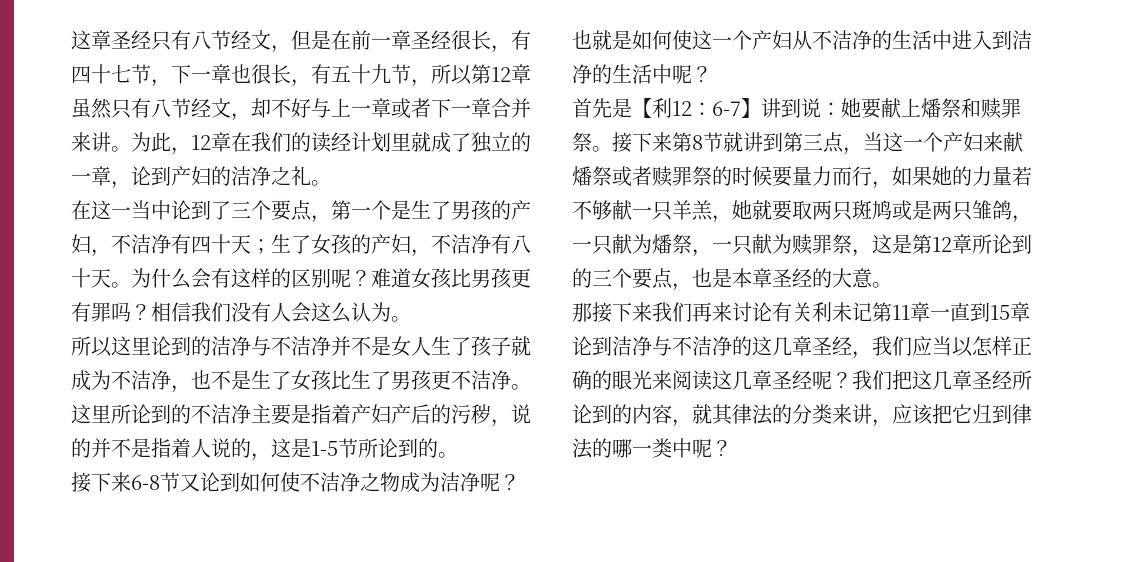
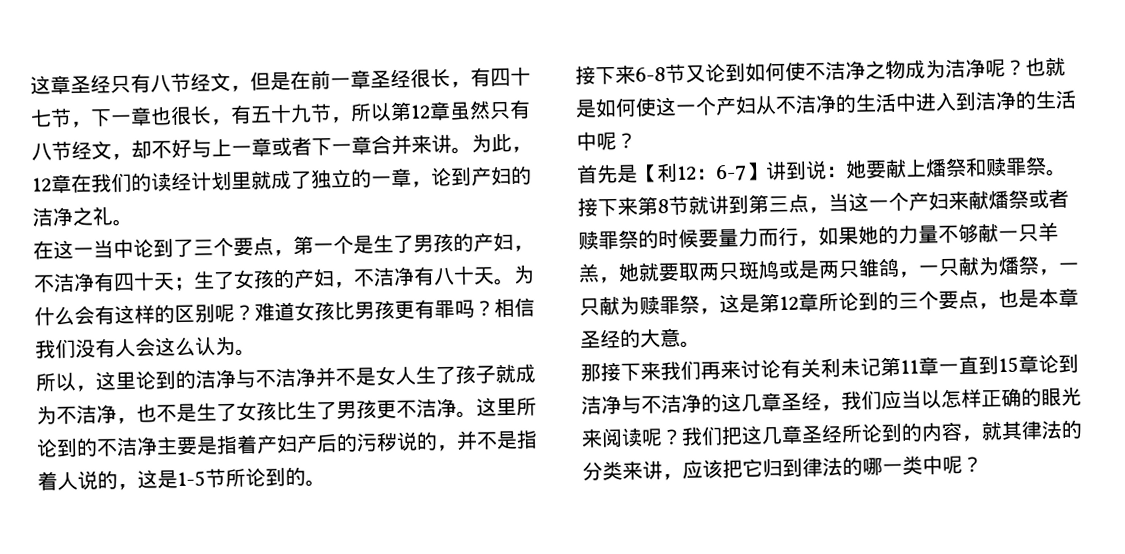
(112, 347) none -> [75,385,97,392] ，
[491,404,531,427] [71,438,91,458] ，说的 -> [396,431,458,452] 说的，
[1012,166,1032,186] 若 -> (939, 234) none
[712,370,812,390] 这几章圣经 -> (643, 437) none

